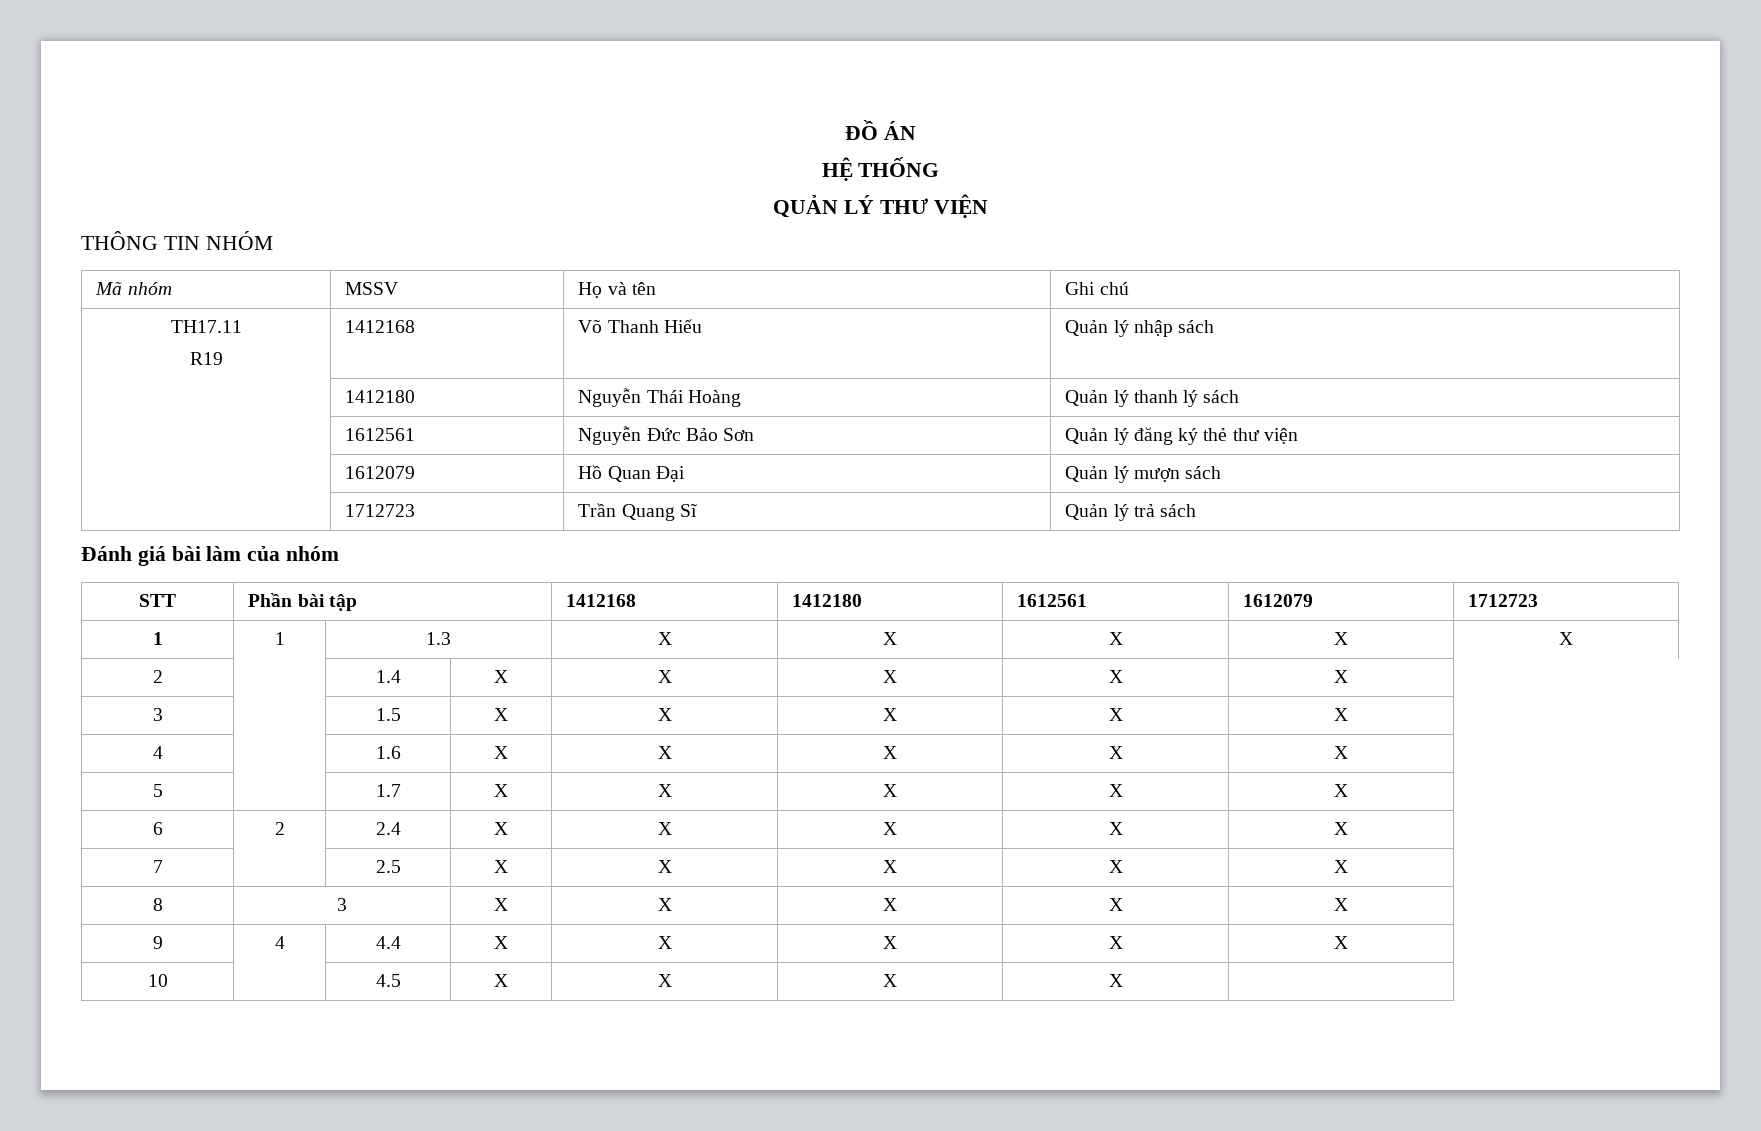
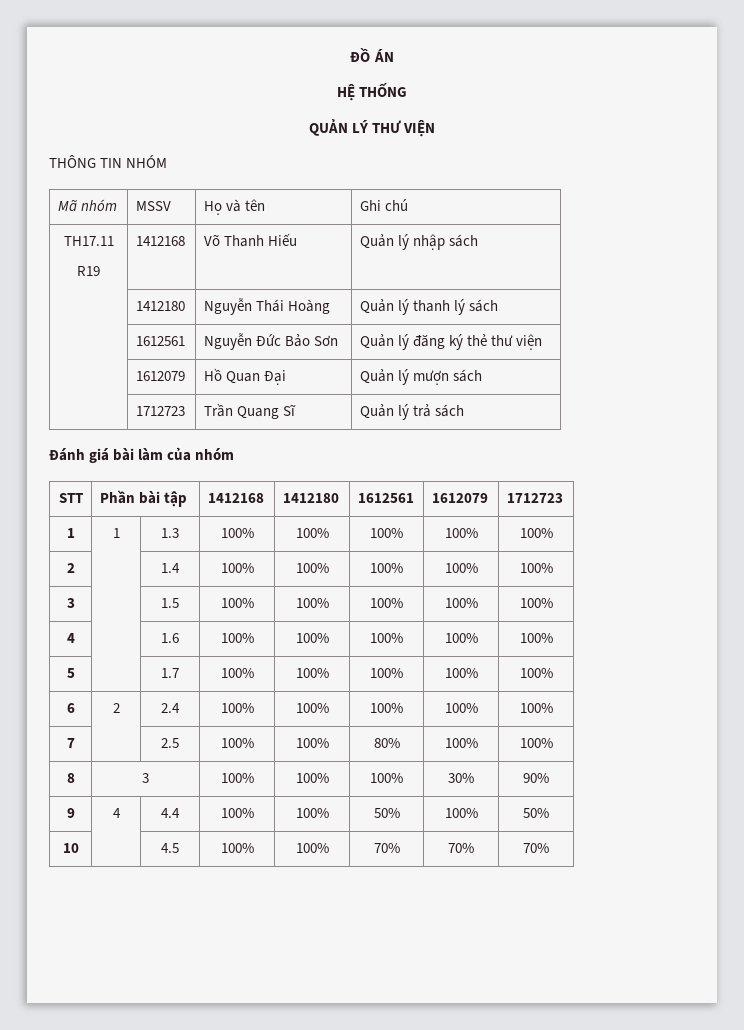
[657,632,672,645] [883,632,897,645] [1108,632,1123,645] [1334,632,1348,645] [1559,632,1573,645] [152,670,163,683] [375,670,401,683] [494,670,508,683] [657,670,672,683] [883,670,897,683] [1108,670,1123,683] [1334,670,1348,683] [152,708,163,721] [375,708,401,721] [494,708,508,721] [657,708,672,721] [883,708,897,721] [1108,708,1123,721] [1334,708,1348,721] [152,746,163,759] [375,746,401,759] [494,746,508,759] [657,746,672,759] [883,746,897,759] [1108,746,1123,759] [1334,746,1348,759] [152,784,163,797] [375,784,401,797] [494,784,508,797] [657,784,672,797] [883,784,897,797] [1108,784,1123,797] [1334,784,1348,797] [152,822,163,835] [274,822,285,835] [375,822,401,835] [494,822,508,835] [657,822,672,835] [883,822,897,835] [1108,822,1123,835] [1334,822,1348,835] [152,860,163,873] [375,860,401,873] [494,860,508,873] [657,860,672,873] [883,860,897,873] [1108,860,1123,873] [1334,860,1348,873] [152,898,163,911] [337,898,347,911] [494,898,508,911] [657,898,672,911] [883,898,897,911] [1108,898,1123,911] [1334,898,1348,911] [152,936,163,949] [274,936,285,949] [375,936,401,949] [494,936,508,949] [657,936,672,949] [883,936,897,949] [1108,936,1123,949] [1334,936,1348,949] [147,974,168,987] [375,974,401,987] [494,974,508,987] [657,974,672,987] [883,974,897,987] [1108,974,1123,987] X | X | X | X | X // 2 | | 1.4 | X | X | X | X | X // 3 | | 1.5 | X | X | X | X | X // 4 | | 1.6 | X | X | X | X | X // 5 | | 1.7 | X | X | X | X | X // 6 | 2 | 2.4 | X | X | X | X | X // 7 | | 2.5 | X | X | X | X | X // 8 | 3 | X | X | X | X | X // 9 | 4 | 4.4 | X | X | X | X | X // 10 | | 4.5 | X | X | X | X | -> [220,528,254,538] [295,528,329,538] [370,528,403,538] [444,528,478,538] [519,528,553,538] [66,563,75,573] [161,563,180,573] [220,563,254,573] [295,563,329,573] [370,563,403,573] [444,563,478,573] [519,563,553,573] [66,598,75,608] [161,598,179,608] [220,598,254,608] [295,598,329,608] [370,598,403,608] [444,598,478,608] [519,598,553,608] [66,633,75,643] [161,633,179,643] [220,633,254,643] [295,633,329,643] [370,633,403,643] [444,633,478,643] [519,633,553,643] [66,668,75,678] [161,668,179,678] [220,668,254,678] [295,668,329,678] [370,668,403,678] [444,668,478,678] [519,668,553,678] [66,703,75,713] [112,703,120,713] [161,703,180,713] [220,703,254,713] [295,703,329,713] [370,703,403,713] [444,703,478,713] [519,703,553,713] [66,738,75,748] [161,738,179,748] [220,738,254,748] [295,738,329,748] [373,738,400,748] [444,738,478,748] [519,738,553,748] [66,773,75,783] [142,773,149,783] [220,773,254,783] [295,773,329,783] [370,773,403,783] [448,773,474,783] [523,773,549,783] [66,808,75,818] [112,808,121,818] [161,808,180,818] [220,808,254,818] [295,808,329,818] [373,808,400,818] [444,808,478,818] [523,808,549,818] [62,843,79,853] [161,843,179,853] [220,843,254,853] [295,843,329,853] [373,843,400,853] [448,843,474,853] [523,843,549,853] 100% | 100% | 100% | 100% | 100% // 2 | | 1.4 | 100% | 100% | 100% | 100% | 100% // 3 | | 1.5 | 100% | 100% | 100% | 100% | 100% // 4 | | 1.6 | 100% | 100% | 100% | 100% | 100% // 5 | | 1.7 | 100% | 100% | 100% | 100% | 100% // 6 | 2 | 2.4 | 100% | 100% | 100% | 100% | 100% // 7 | | 2.5 | 100% | 100% | 80% | 100% | 100% // 8 | 3 | 100% | 100% | 100% | 30% | 90% // 9 | 4 | 4.4 | 100% | 100% | 50% | 100% | 50% // 10 | | 4.5 | 100% | 100% | 70% | 70% | 70%

